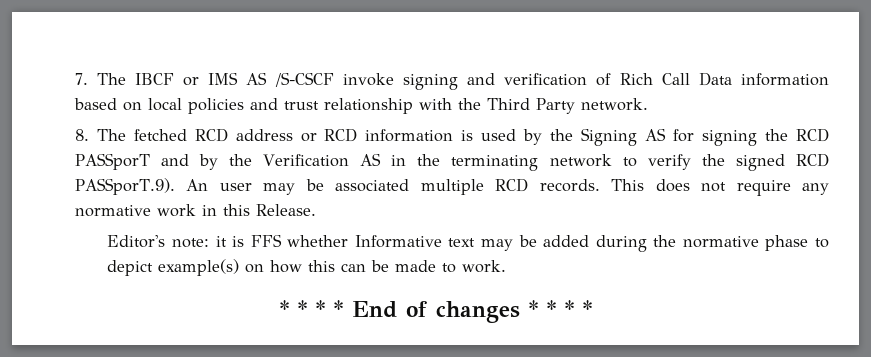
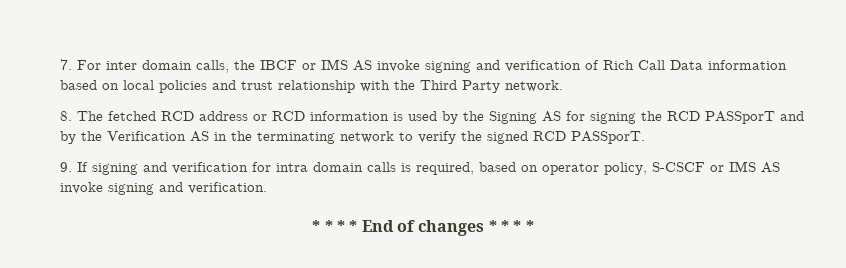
[96,73,126,85] The -> [77,60,256,73] For inter domain calls, the
[274,72,334,87] /S-CSCF -> (373, 65) none
[74,178,830,196] [74,204,316,217] [107,234,829,252] [107,259,507,276] PASSporT.9). An user may be associated multiple RCD records. This does not require any normative work in this Release. // Editor's note: it is FFS whether Informative text may be added during the normative phase to depict example(s) on how this can be made to work. -> [571,131,646,144] [60,161,781,175] [60,182,268,195] PASSporT. // 9. If signing and verification for intra domain calls is required, based on operator policy, S-CSCF or IMS AS invoke signing and verification.

